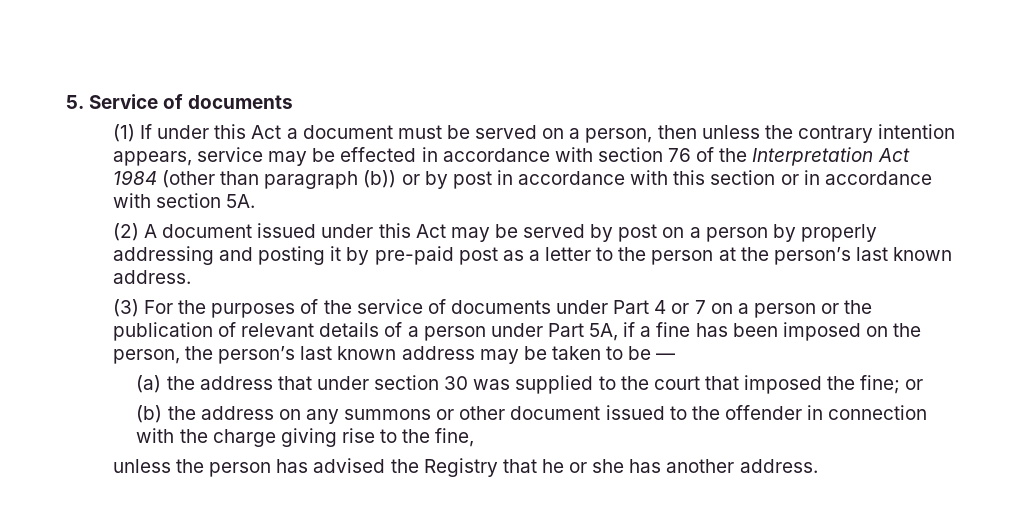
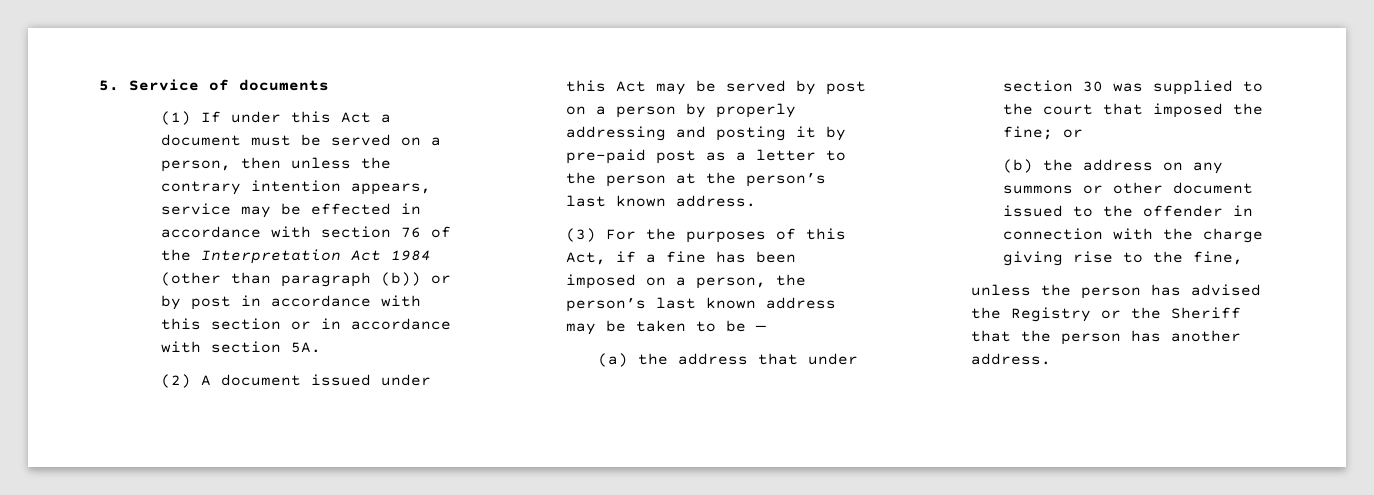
[323,299,873,318] [112,322,619,341] the service of documents under Part 4 or 7 on a person or the publication of relevant details of a person under Part 5A, -> [806,228,847,240] [566,252,607,265] this Act,
[893,323,922,337] the -> [676,277,687,286] a
[502,459,625,473] that he or she -> [1101,307,1242,319] [971,330,1122,345] or the Sheriff that the person

